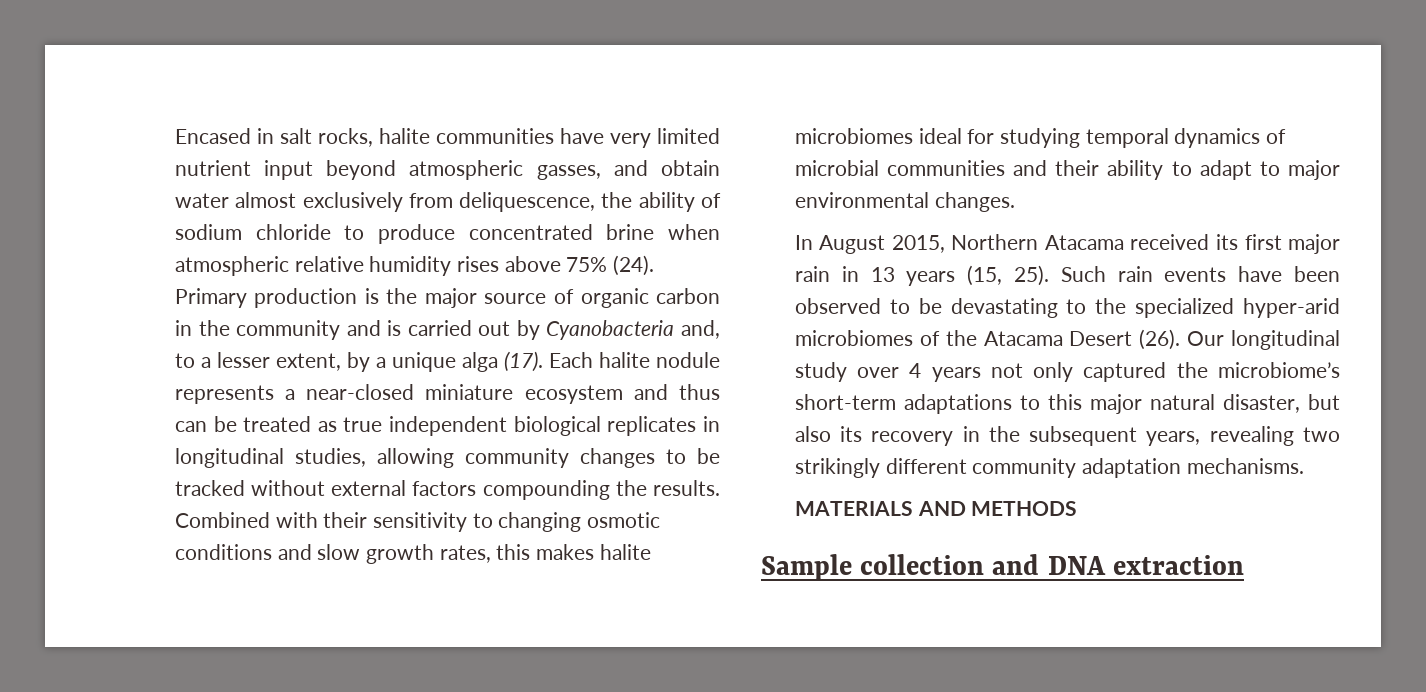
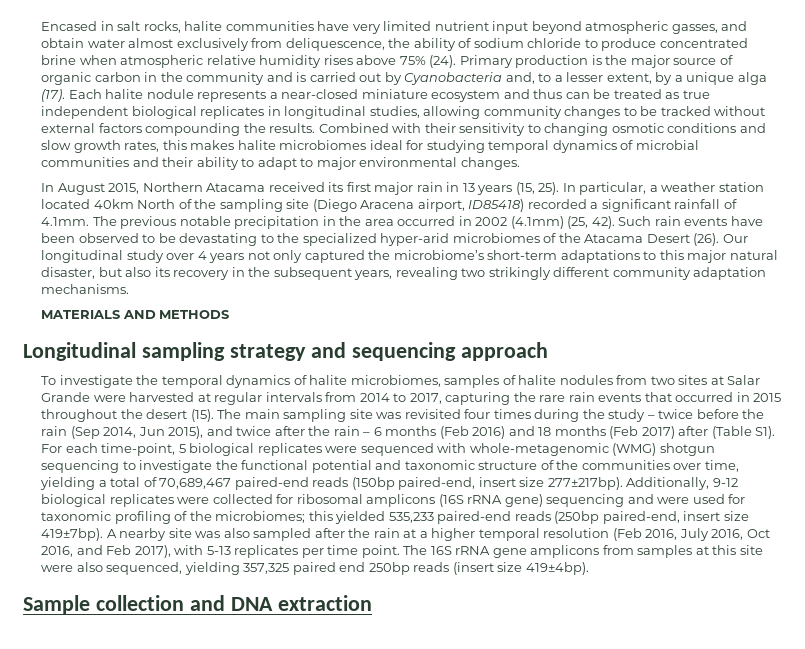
(1049, 275) none -> [562,182,764,195] [40,199,737,212] [40,216,615,229] In particular, a weather station located 40km North of the sampling site (Diego Aracena airport, ID85418) recorded a significant rainfall of 4.1mm. The previous notable precipitation in the area occurred in 2002 (4.1mm) (25, 42).
(1078, 508) none -> [23,342,548,361] [40,375,761,388] [40,392,782,405] [40,409,765,422] [40,426,776,439] [40,443,715,456] [40,460,739,473] [39,477,738,490] [40,494,746,507] [40,511,749,524] [40,528,770,541] [40,545,763,558] [40,562,589,575] // Longitudinal sampling strategy and sequencing approach // To investigate the temporal dynamics of halite microbiomes, samples of halite nodules from two sites at Salar Grande were harvested at regular intervals from 2014 to 2017, capturing the rare rain events that occurred in 2015 throughout the desert (15). The main sampling site was revisited four times during the study – twice before the rain (Sep 2014, Jun 2015), and twice after the rain – 6 months (Feb 2016) and 18 months (Feb 2017) after (Table S1). For each time-point, 5 biological replicates were sequenced with whole-metagenomic (WMG) shotgun sequencing to investigate the functional potential and taxonomic structure of the communities over time, yielding a total of 70,689,467 paired-end reads (150bp paired-end, insert size 277±217bp). Additionally, 9-12 biological replicates were collected for ribosomal amplicons (16S rRNA gene) sequencing and were used for taxonomic profiling of the microbiomes; this yielded 535,233 paired-end reads (250bp paired-end, insert size 419±7bp). A nearby site was also sampled after the rain at a higher temporal resolution (Feb 2016, July 2016, Oct 2016, and Feb 2017), with 5-13 replicates per time point. The 16S rRNA gene amplicons from samples at this site were also sequenced, yielding 357,325 paired end 250bp reads (insert size 419±4bp).

